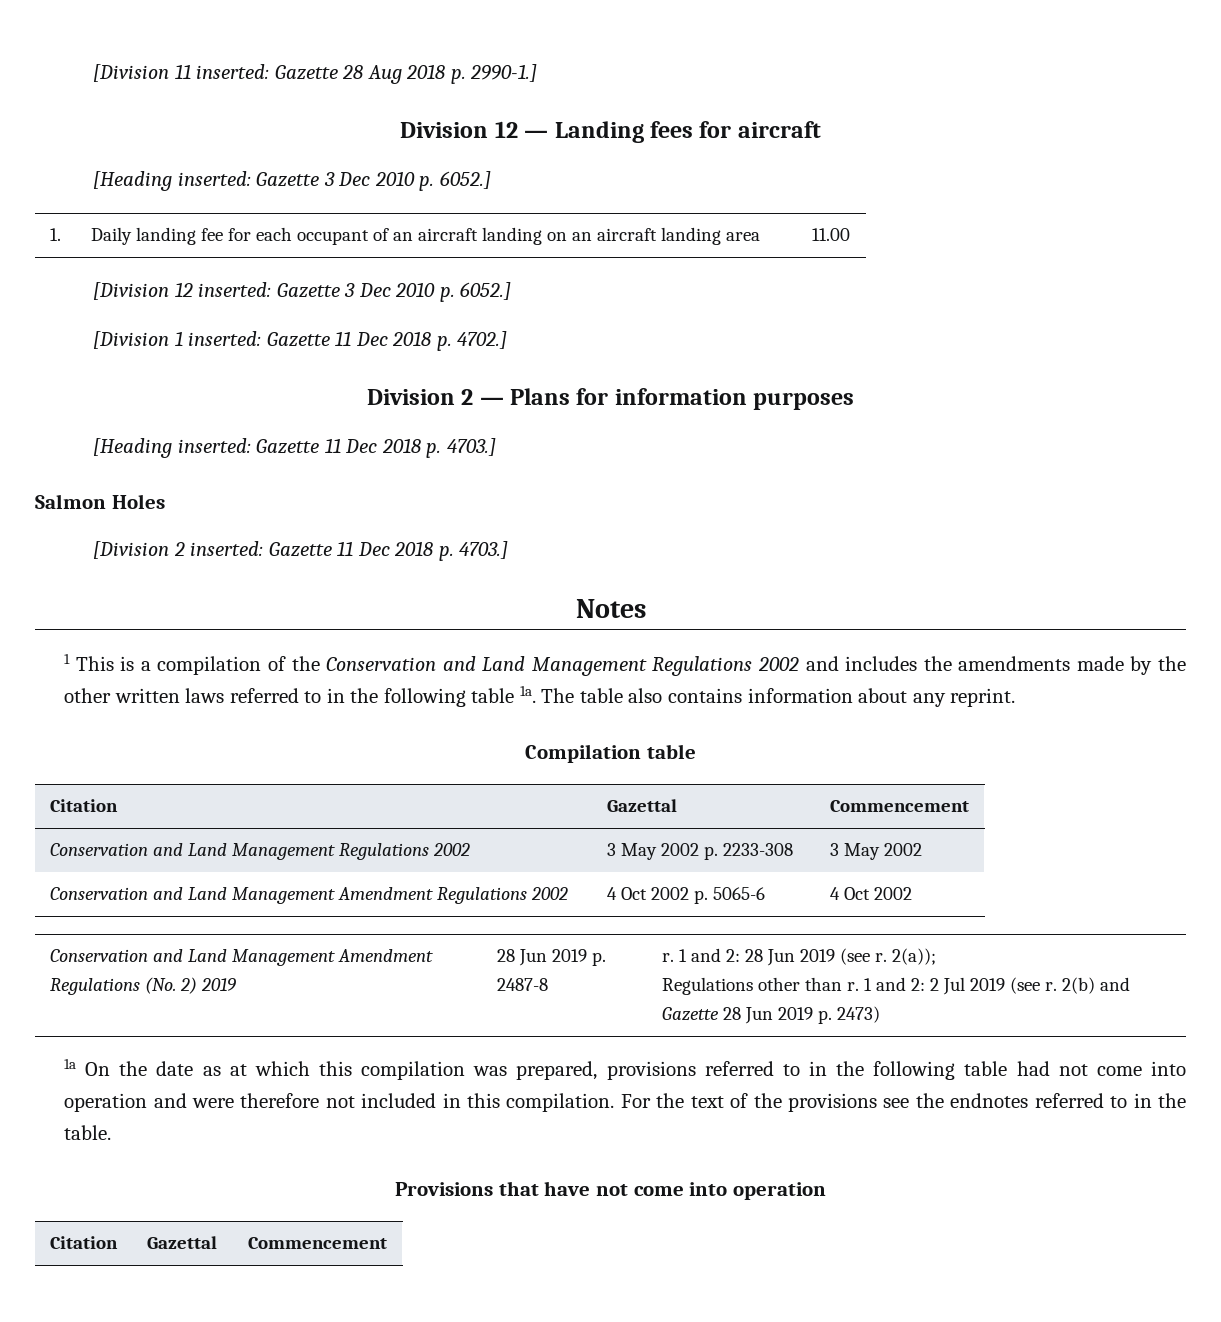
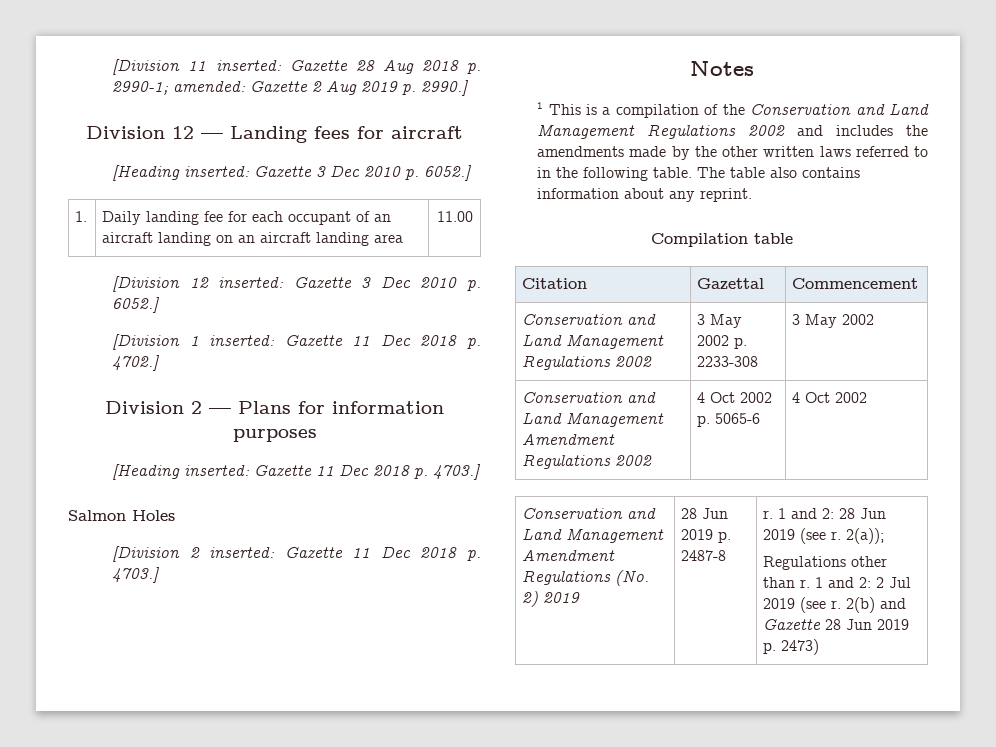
[470,64,538,82] 2990-1.] -> [112,80,470,96] 2990-1; amended: Gazette 2 Aug 2019 p. 2990.]
[471,686,536,703] table 1a. -> [653,167,693,178] table.
[64,1059,1187,1080] [64,1093,1186,1112] [64,1125,112,1140] [395,1181,826,1200] [49,1236,118,1249] [146,1236,217,1249] [247,1237,387,1249] // 1a On the date as at which this compilation was prepared, provisions referred to in the following table had not come into operation and were therefore not included in this compilation. For the text of the provisions see the endnotes referred to in the table. // Provisions that have not come into operation // Citation | Gazettal | Commencement -> (820, 647) none

